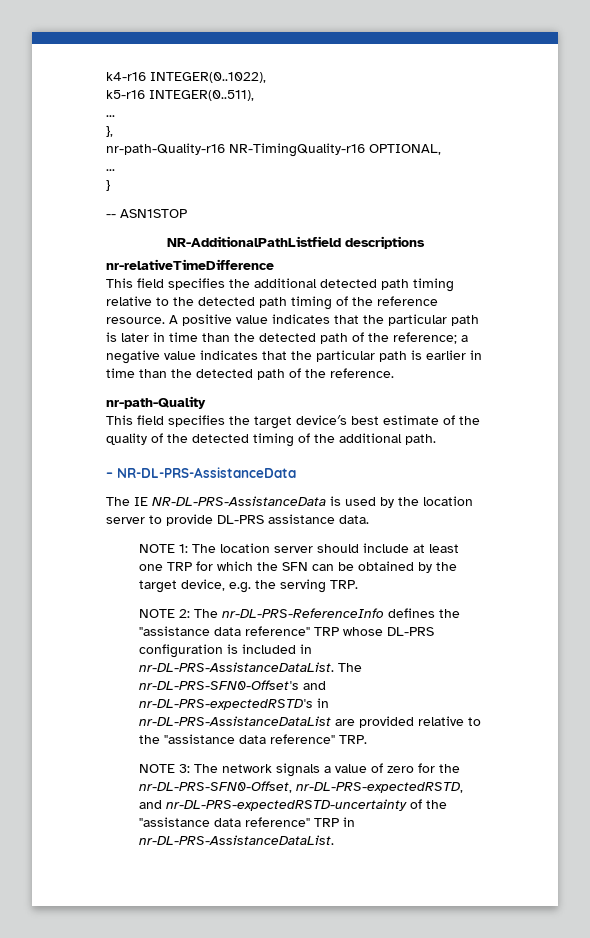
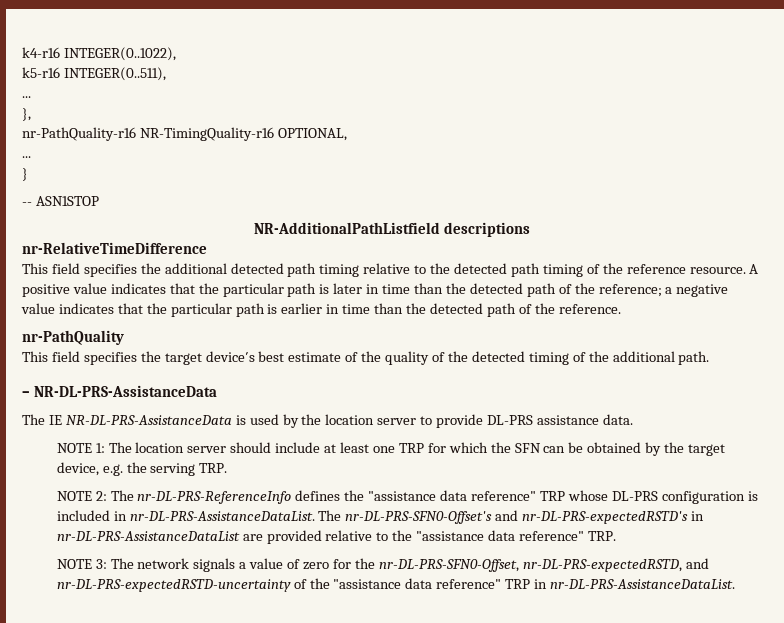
[106,143,225,155] nr-path-Quality-r16 -> [22,127,136,141] nr-PathQuality-r16
[106,259,274,270] nr-relativeTimeDifference -> [22,242,207,254] nr-RelativeTimeDifference
[106,396,206,409] nr-path-Quality -> [22,330,124,345] nr-PathQuality

